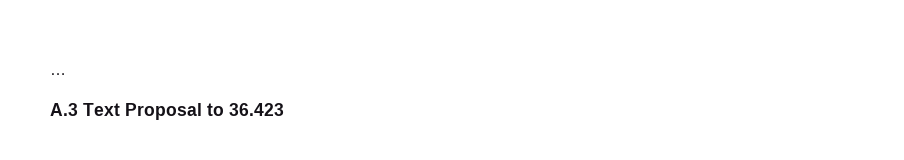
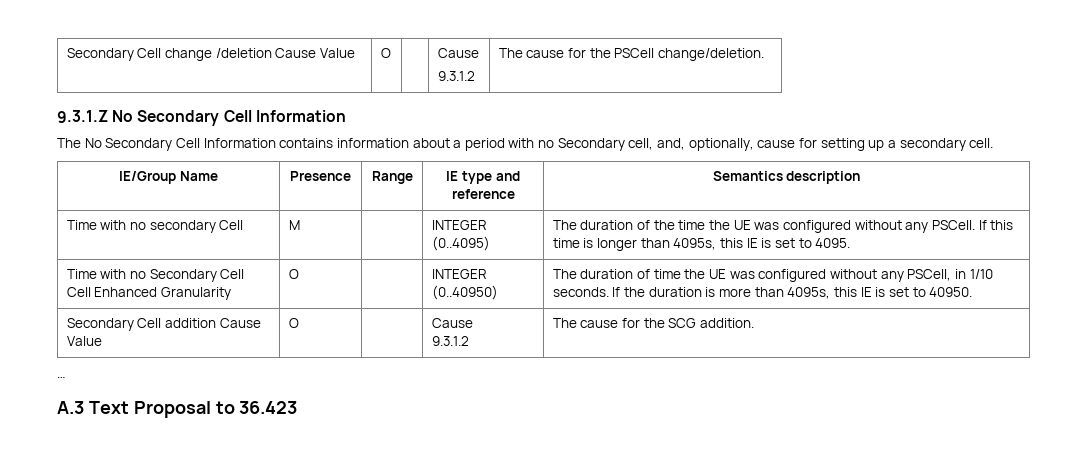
(50, 74) none -> [66,48,356,61] [380,48,391,58] [437,48,479,58] [437,71,475,81] [498,48,765,61] [57,110,346,126] [57,138,994,151] [119,171,218,184] [290,171,351,181] [371,171,413,184] [446,171,520,184] [451,189,515,199] [712,171,861,184] [66,220,244,233] [288,220,300,230] [431,220,487,230] [431,236,490,251] [552,220,1014,233] [552,238,851,251] [66,269,245,282] [66,287,232,300] [288,269,299,279] [431,269,487,279] [431,285,498,300] [552,269,993,282] [552,287,973,299] [66,318,261,331] [66,336,102,346] [288,318,299,328] [431,318,473,328] [431,336,469,346] [552,318,755,328] Secondary Cell change /deletion Cause Value | O | | Cause // 9.3.1.2 | The cause for the PSCell change/deletion. // 9.3.1.Z No Secondary Cell Information // The No Secondary Cell Information contains information about a period with no Secondary cell, and, optionally, cause for setting up a secondary cell. // IE/Group Name | Presence | Range | IE type and reference | Semantics description // Time with no secondary Cell | M | | INTEGER (0..4095) | The duration of the time the UE was configured without any PSCell. If this time is longer than 4095s, this IE is set to 4095. // Time with no Secondary Cell Cell Enhanced Granularity | O | | INTEGER (0..40950) | The duration of time the UE was configured without any PSCell, in 1/10 seconds. If the duration is more than 4095s, this IE is set to 40950. // Secondary Cell addition Cause Value | O | | Cause // 9.3.1.2 | The cause for the SCG addition. //

